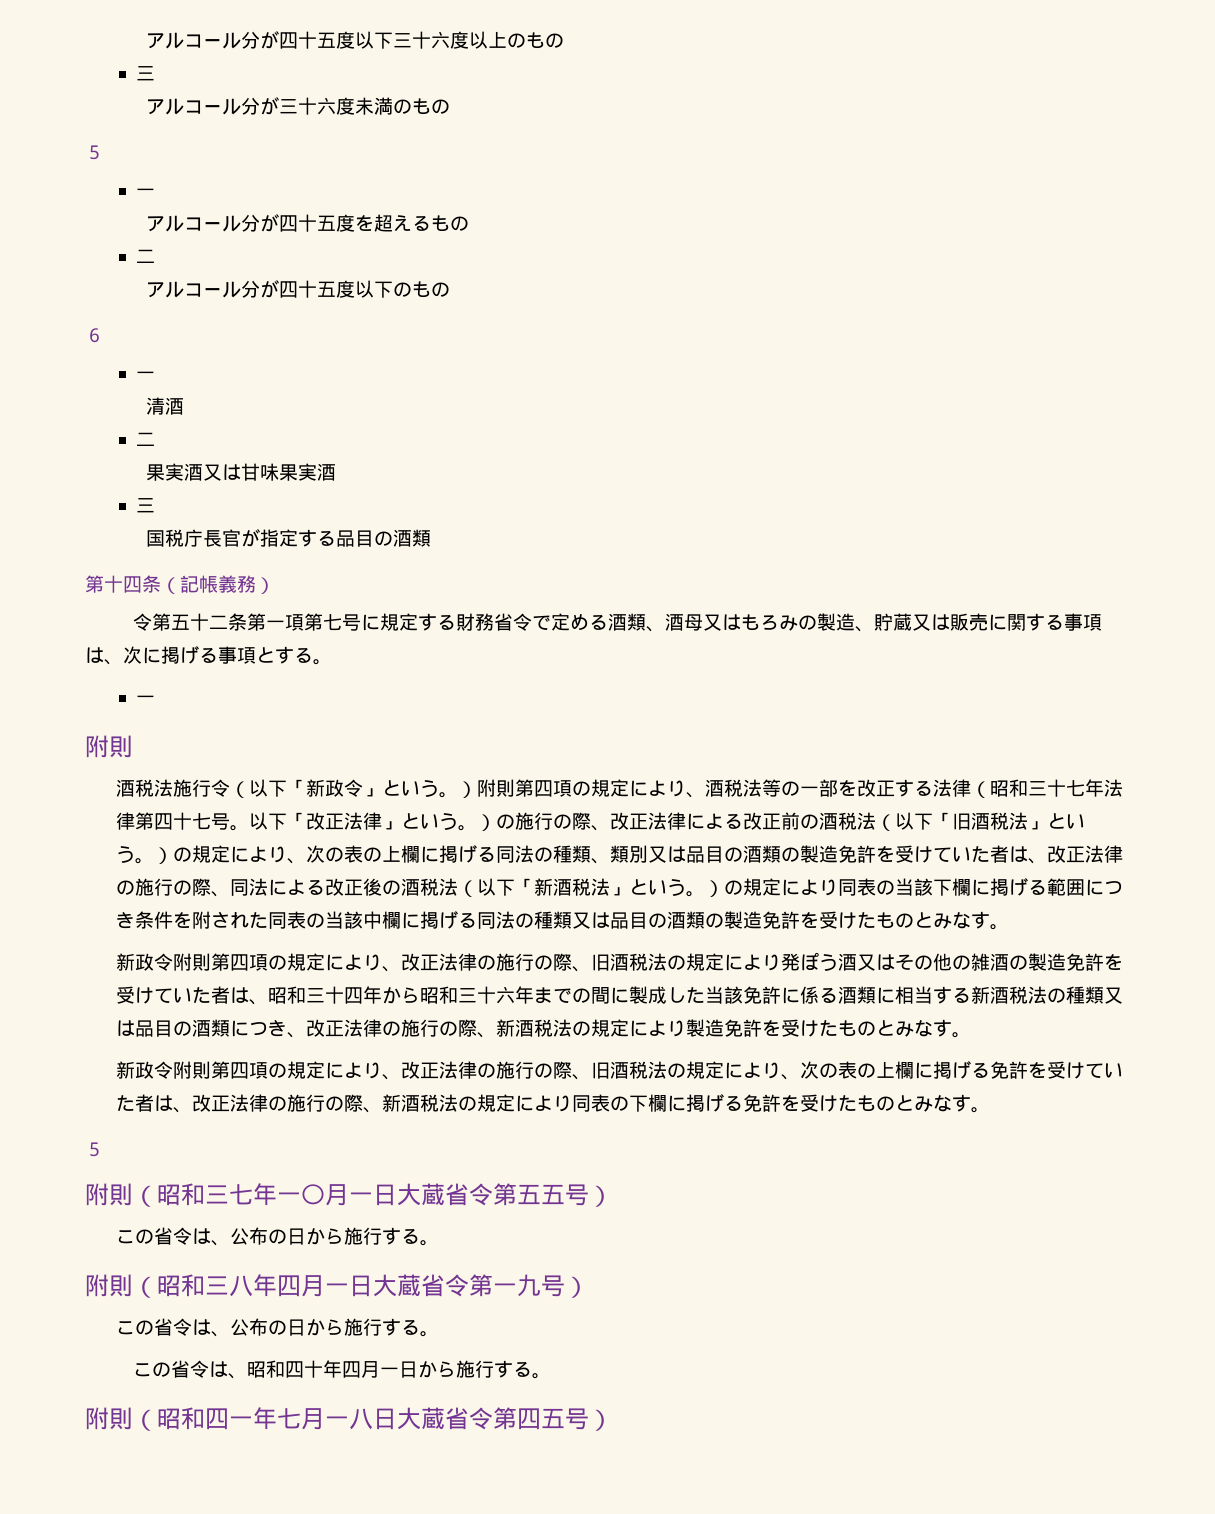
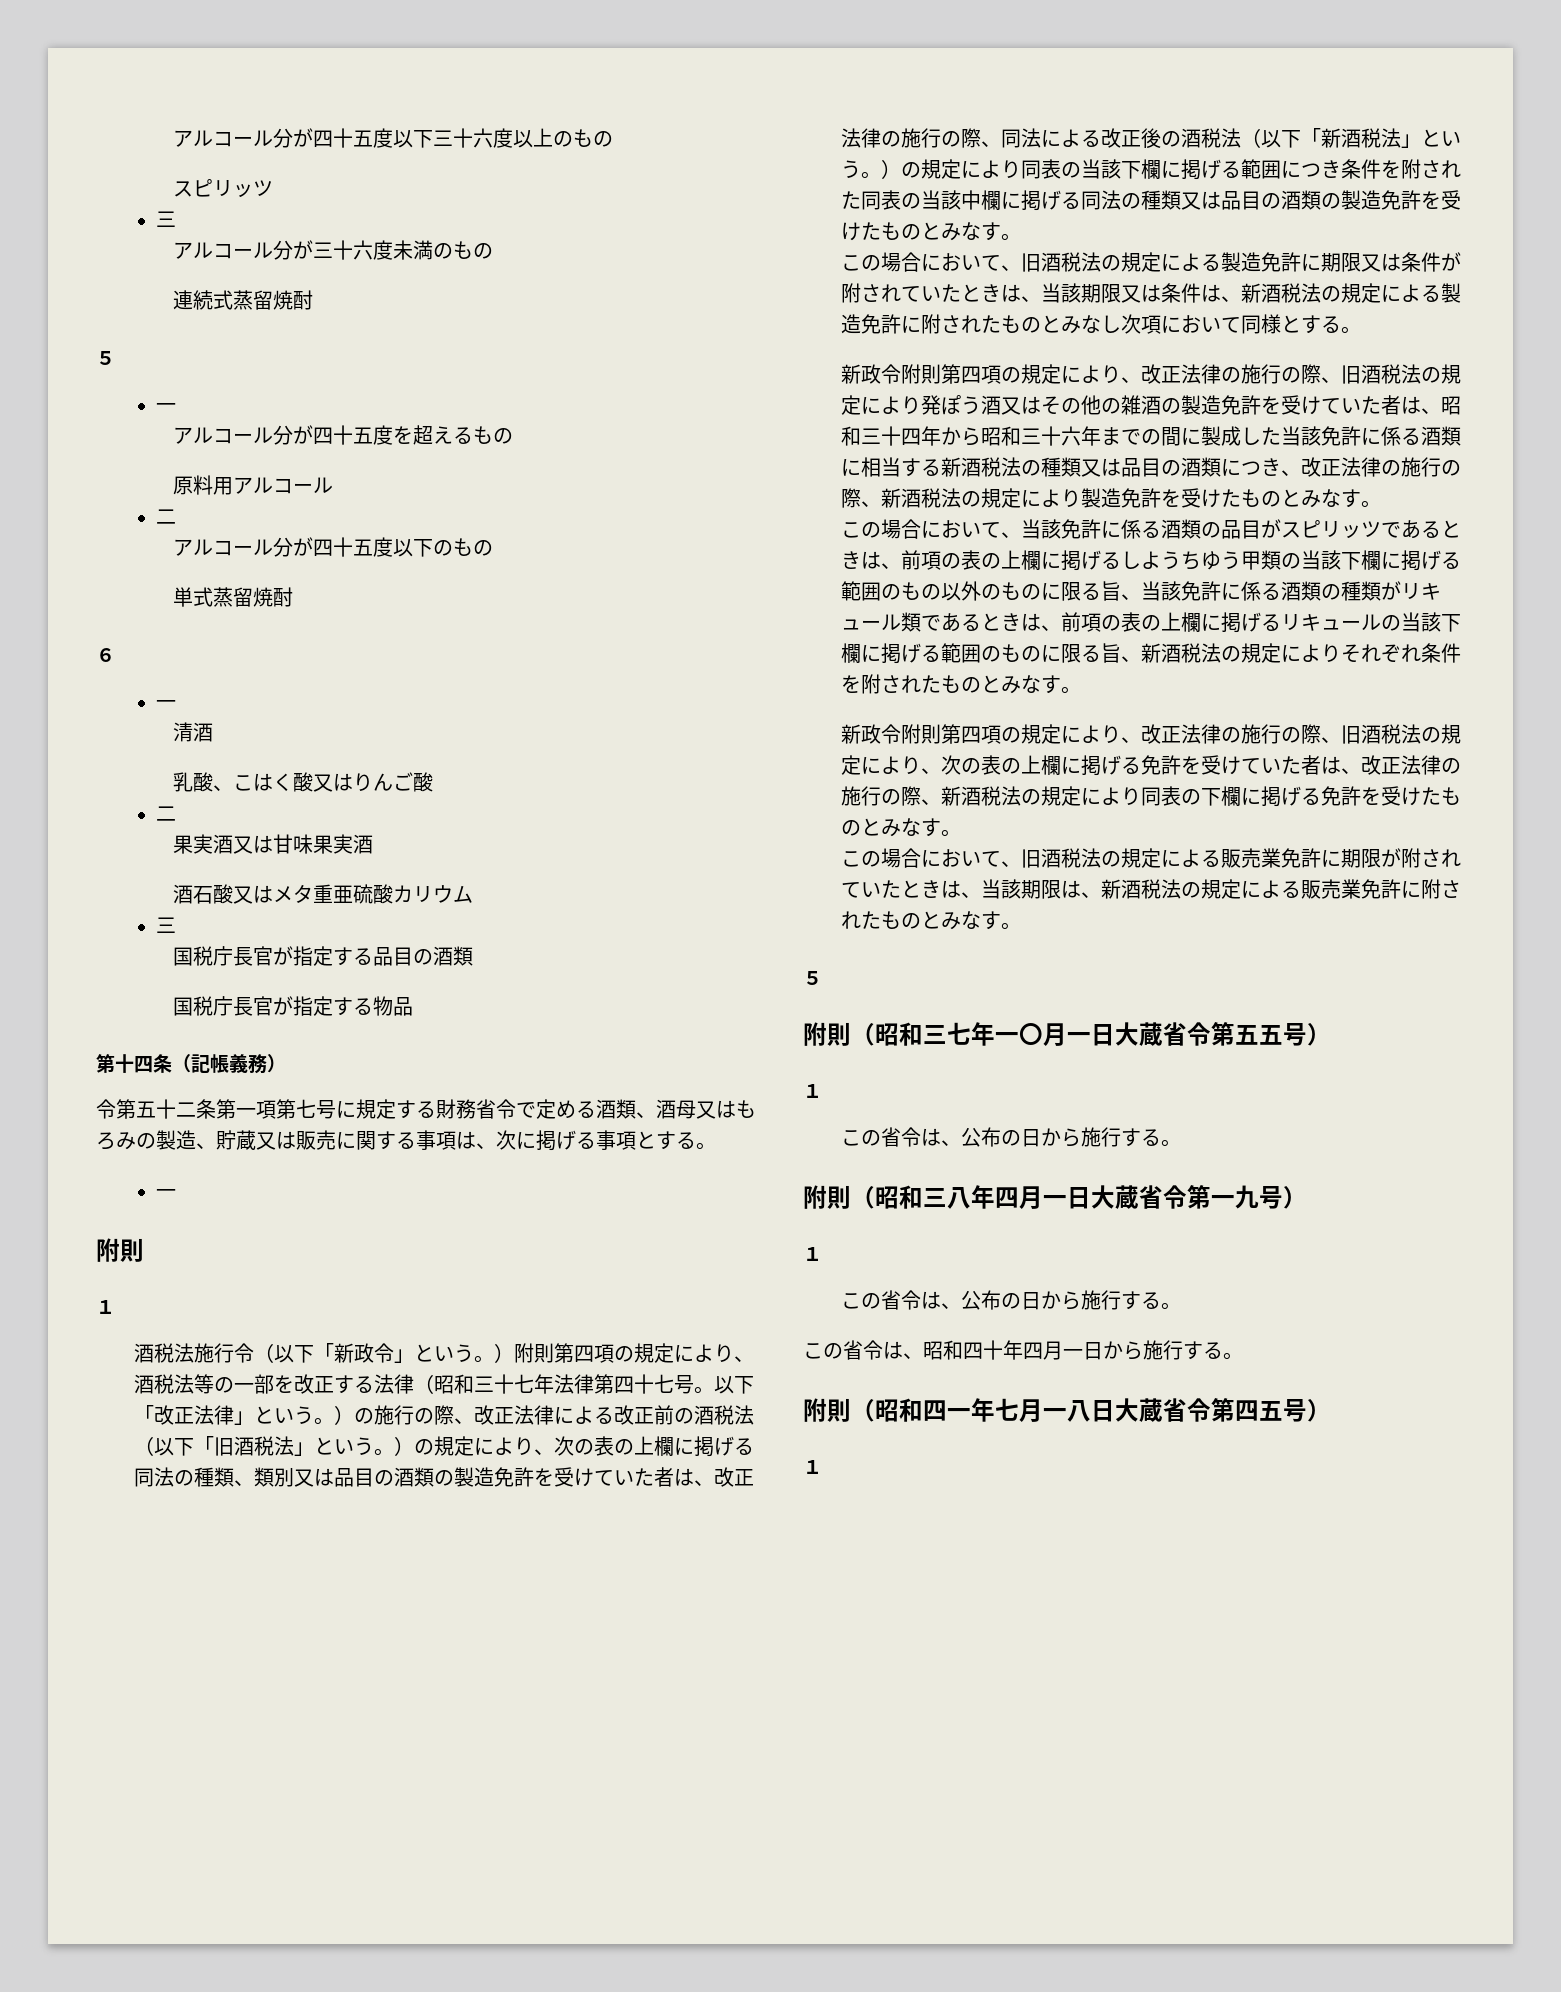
(565, 40) none -> [172,179,273,198] // スピリッツ
(451, 106) none -> [172,290,313,310] // 連続式蒸留焼酎
(470, 223) none -> [172,475,333,495] // 原料用アルコール
(451, 289) none -> [172,587,293,607] // 単式蒸留焼酎
(185, 406) none -> [172,772,433,792] // 乳酸、こはく酸又はりんご酸
(337, 472) none -> [172,884,473,904] // 酒石酸又はメタ重亜硫酸カリウム
(432, 538) none -> [172,996,413,1016] // 国税庁長官が指定する物品
(133, 746) none -> [96,1300,115,1314] // １
(1009, 927) none -> [841,252,1462,272] [841,283,1462,303] [841,314,1362,334] // この場合において、旧酒税法の規定による製造免許に期限又は条件が附されていたときは、当該期限又は条件は、新酒税法の規定による製造免許に附されたものとみなし次項において同様とする。
(971, 1035) none -> [841,519,1462,539] [841,550,1462,571] [841,581,1442,601] [841,612,1462,633] [841,643,1462,664] [841,674,1082,694] // この場合において、当該免許に係る酒類の品目がスピリッツであるときは、前項の表の上欄に掲げるしようちゆう甲類の当該下欄に掲げる範囲のもの以外のものに限る旨、当該免許に係る酒類の種類がリキュール類であるときは、前項の表の上欄に掲げるリキュールの当該下欄に掲げる範囲のものに限る旨、新酒税法の規定によりそれぞれ条件を附されたものとみなす。
(990, 1110) none -> [841,848,1462,868] [841,879,1462,899] [841,911,1022,930] // この場合において、旧酒税法の規定による販売業免許に期限が附されていたときは、当該期限は、新酒税法の規定による販売業免許に附されたものとみなす。
(613, 1196) none -> [803,1084,822,1098] // １
(589, 1287) none -> [803,1247,822,1261] // １
(613, 1420) none -> [803,1460,822,1474] // １

